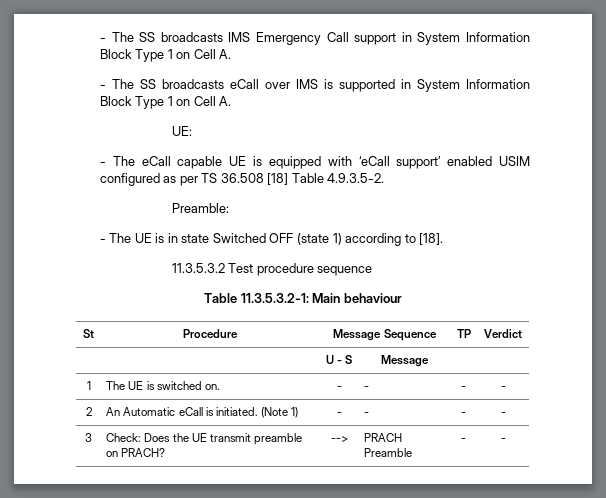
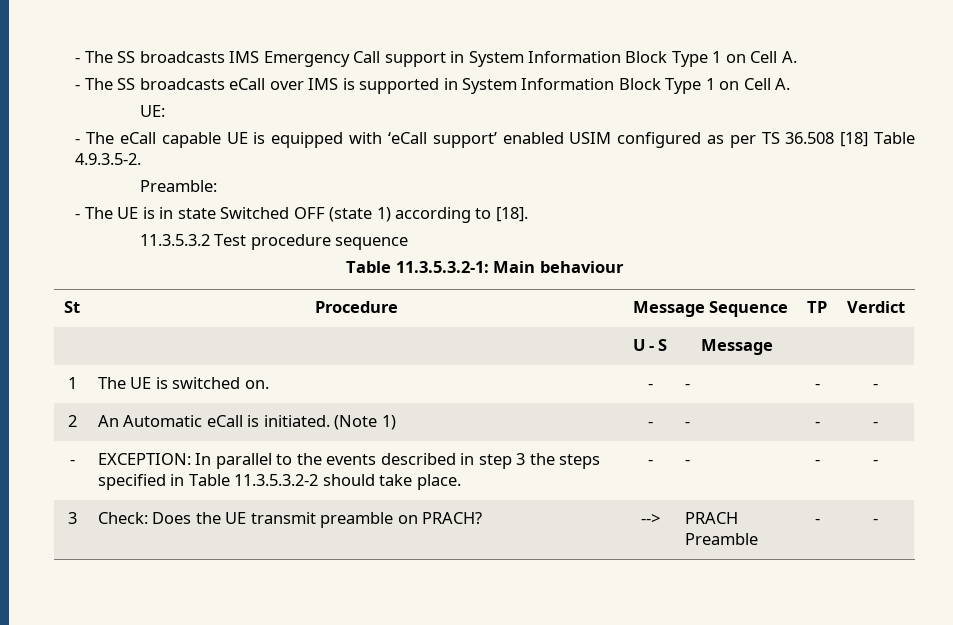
(506, 414) none -> [69,459,75,465] [98,453,601,469] [98,474,461,490] [647,459,653,465] [685,459,691,465] [814,459,820,465] [873,459,878,465] // - | EXCEPTION: In parallel to the events described in step 3 the steps specified in Table 11.3.5.3.2-2 should take place. | - | - | - | -

